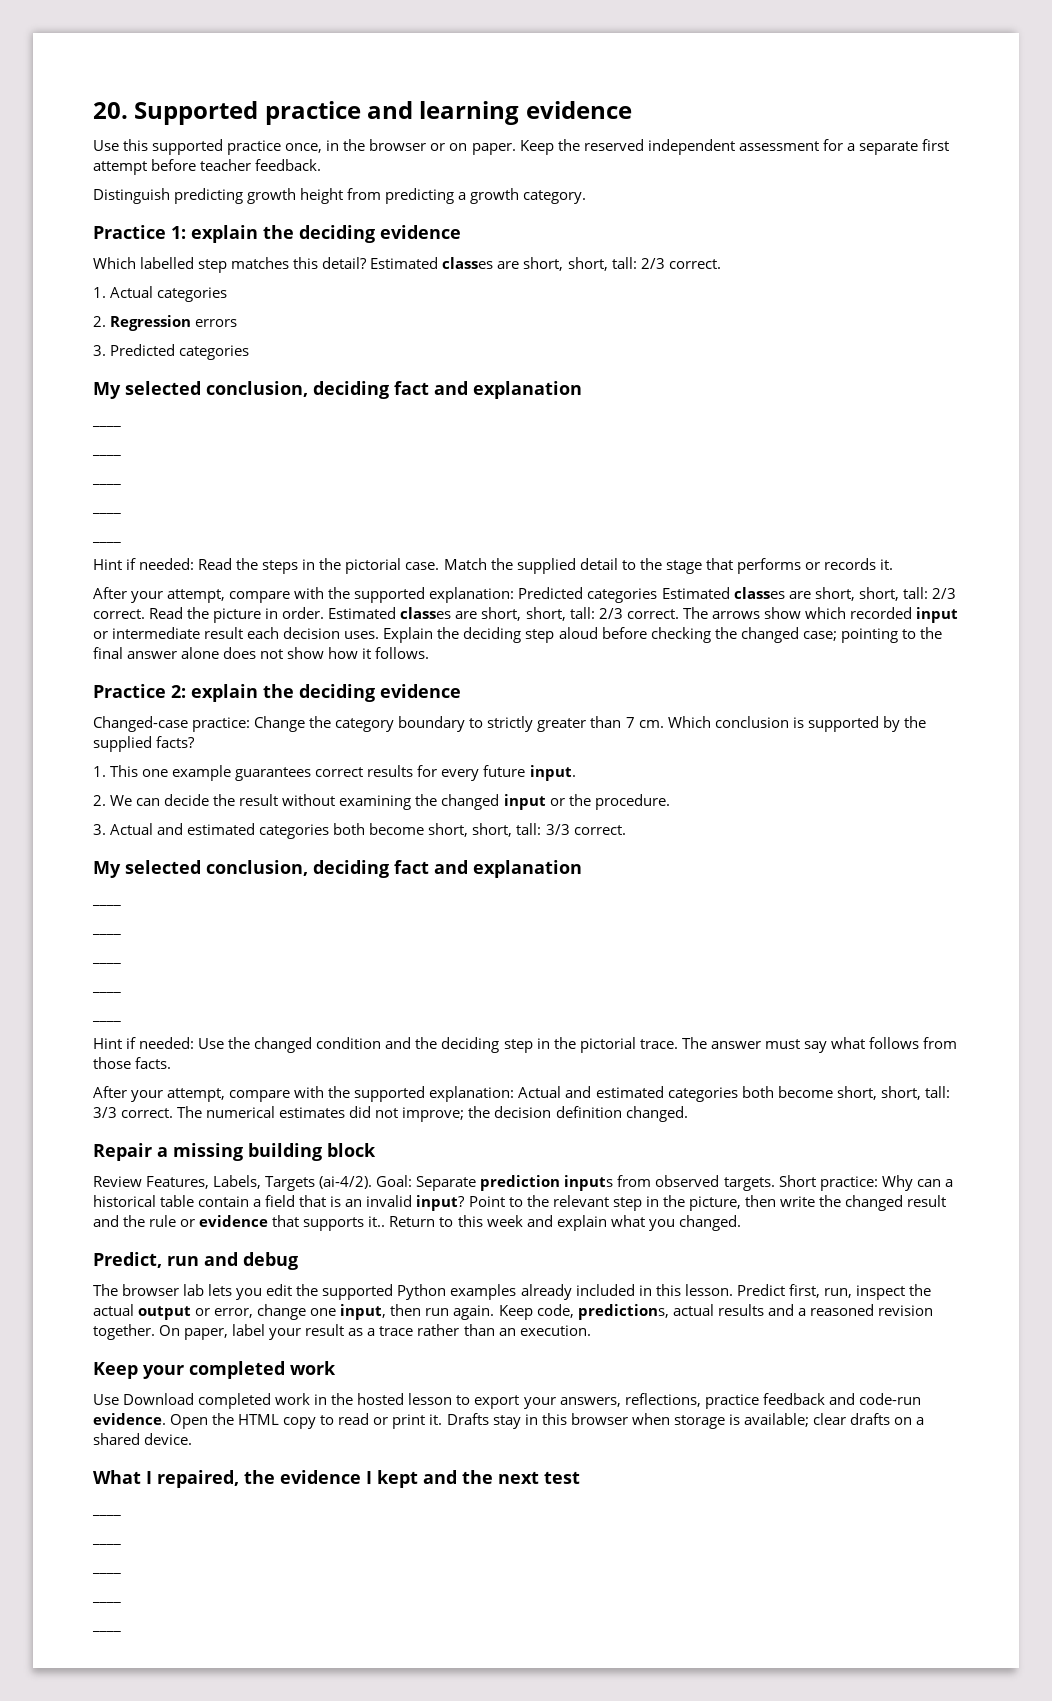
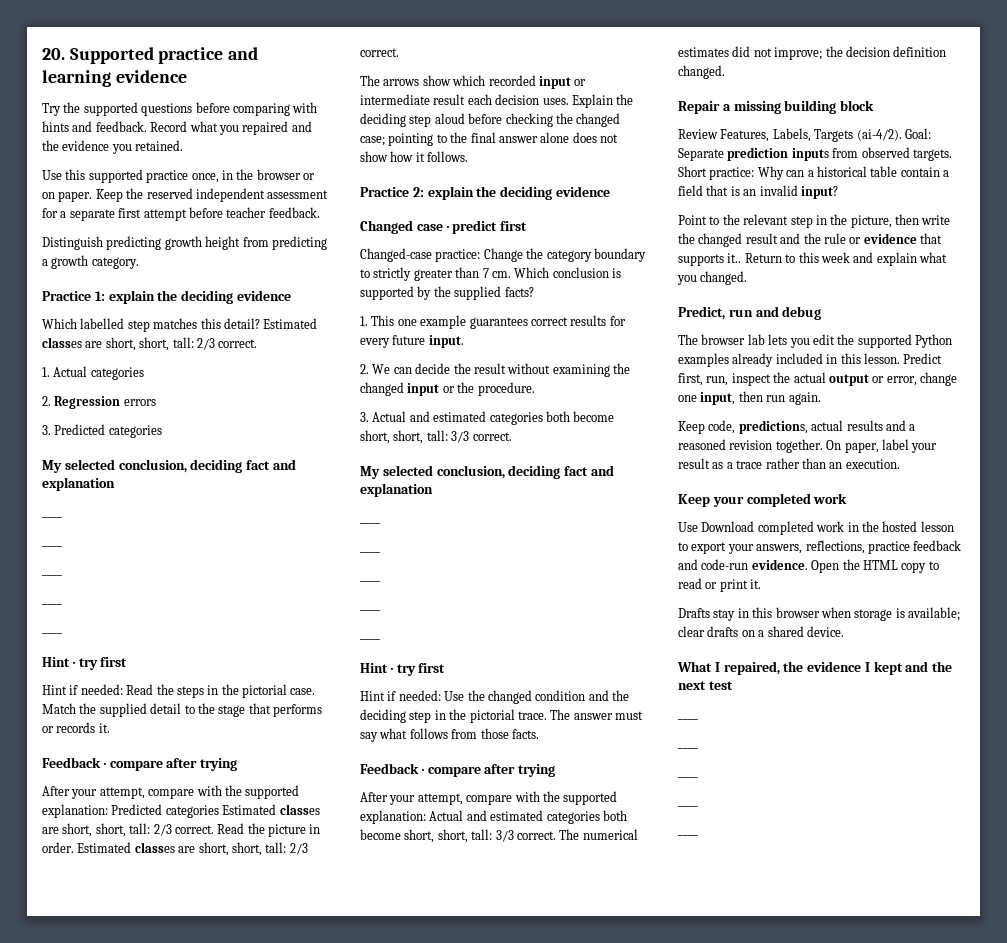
(632, 110) none -> [42,102,318,116] [42,121,312,135] [42,140,184,154] // Try the supported questions before comparing with hints and feedback. Record what you repaired and the evidence you retained.
(121, 542) none -> [42,657,128,670] // Hint · try first
(894, 564) none -> [42,757,238,771] // Feedback · compare after trying
(679, 614) none -> (399, 52) //
(461, 691) none -> [360,220,528,234] // Changed case · predict first
(121, 1021) none -> [360,663,446,676] // Hint · try first
(172, 1063) none -> [360,763,556,777] // Feedback · compare after trying
(466, 1203) none -> (838, 192) //
(495, 1312) none -> (821, 398) //
(443, 1419) none -> (762, 584) //

